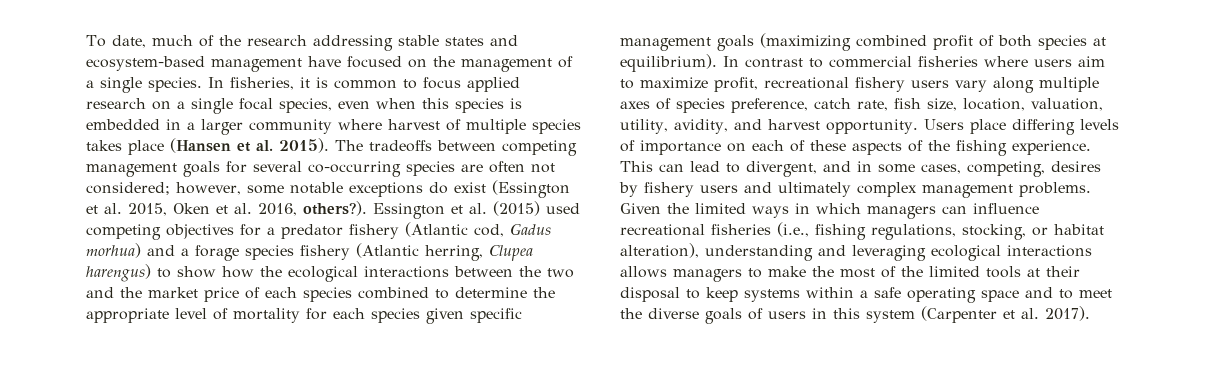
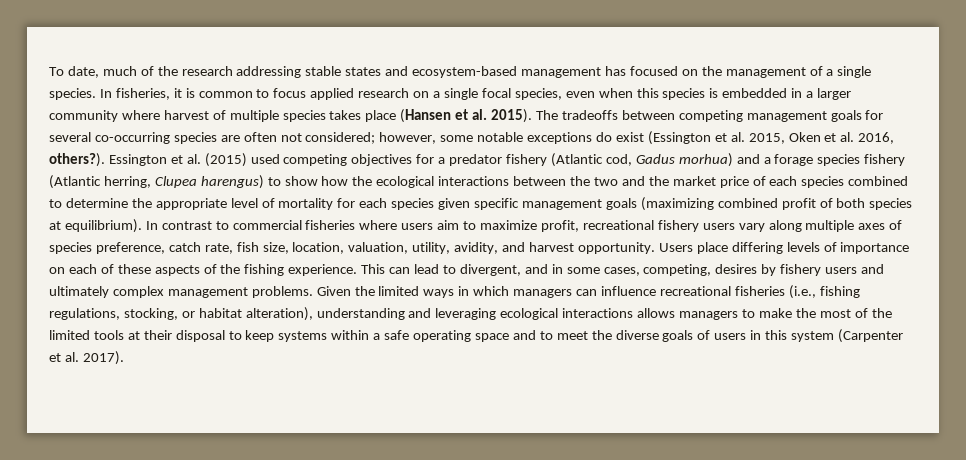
[308,56,341,67] have -> [604,66,626,76] has

